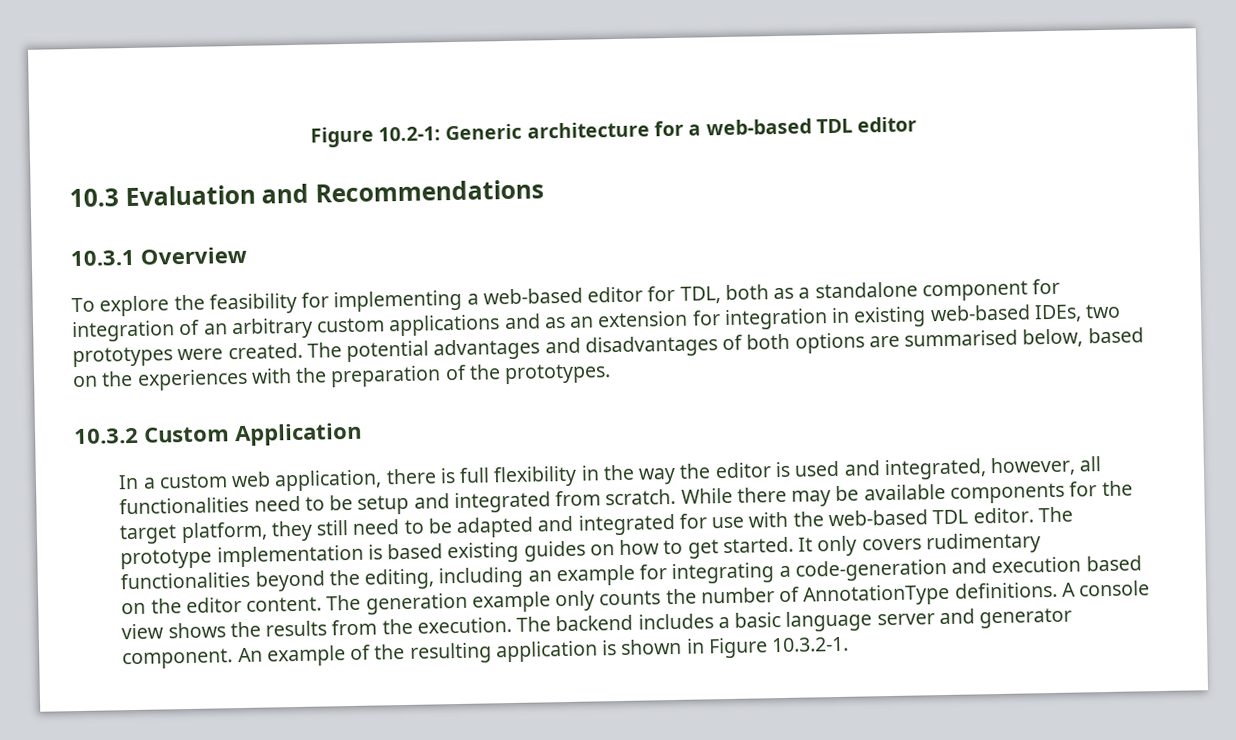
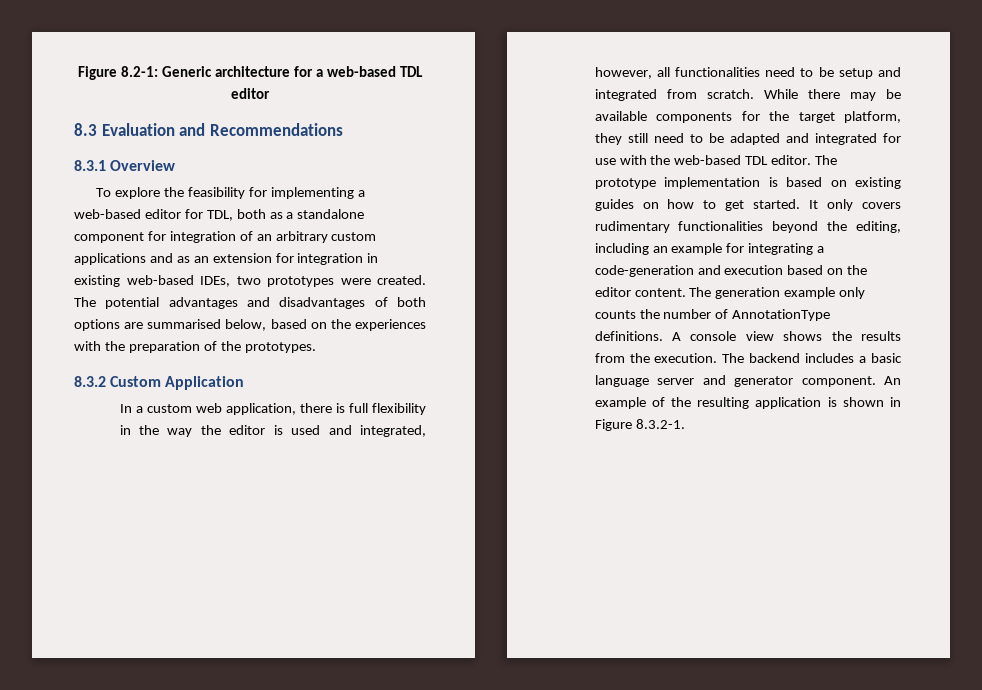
[309,126,442,148] Figure 10.2-1: -> [78,66,159,80] Figure 8.2-1:
[69,188,119,208] 10.3 -> [74,123,97,136] 8.3
[70,249,135,267] 10.3.1 -> [74,160,106,171] 8.3.1
[73,427,139,445] 10.3.2 -> [74,376,106,387] 8.3.2
(444, 551) none -> [830,180,847,187] on
[771,636,850,653] 10.3.2-1. -> [635,419,685,429] 8.3.2-1.

